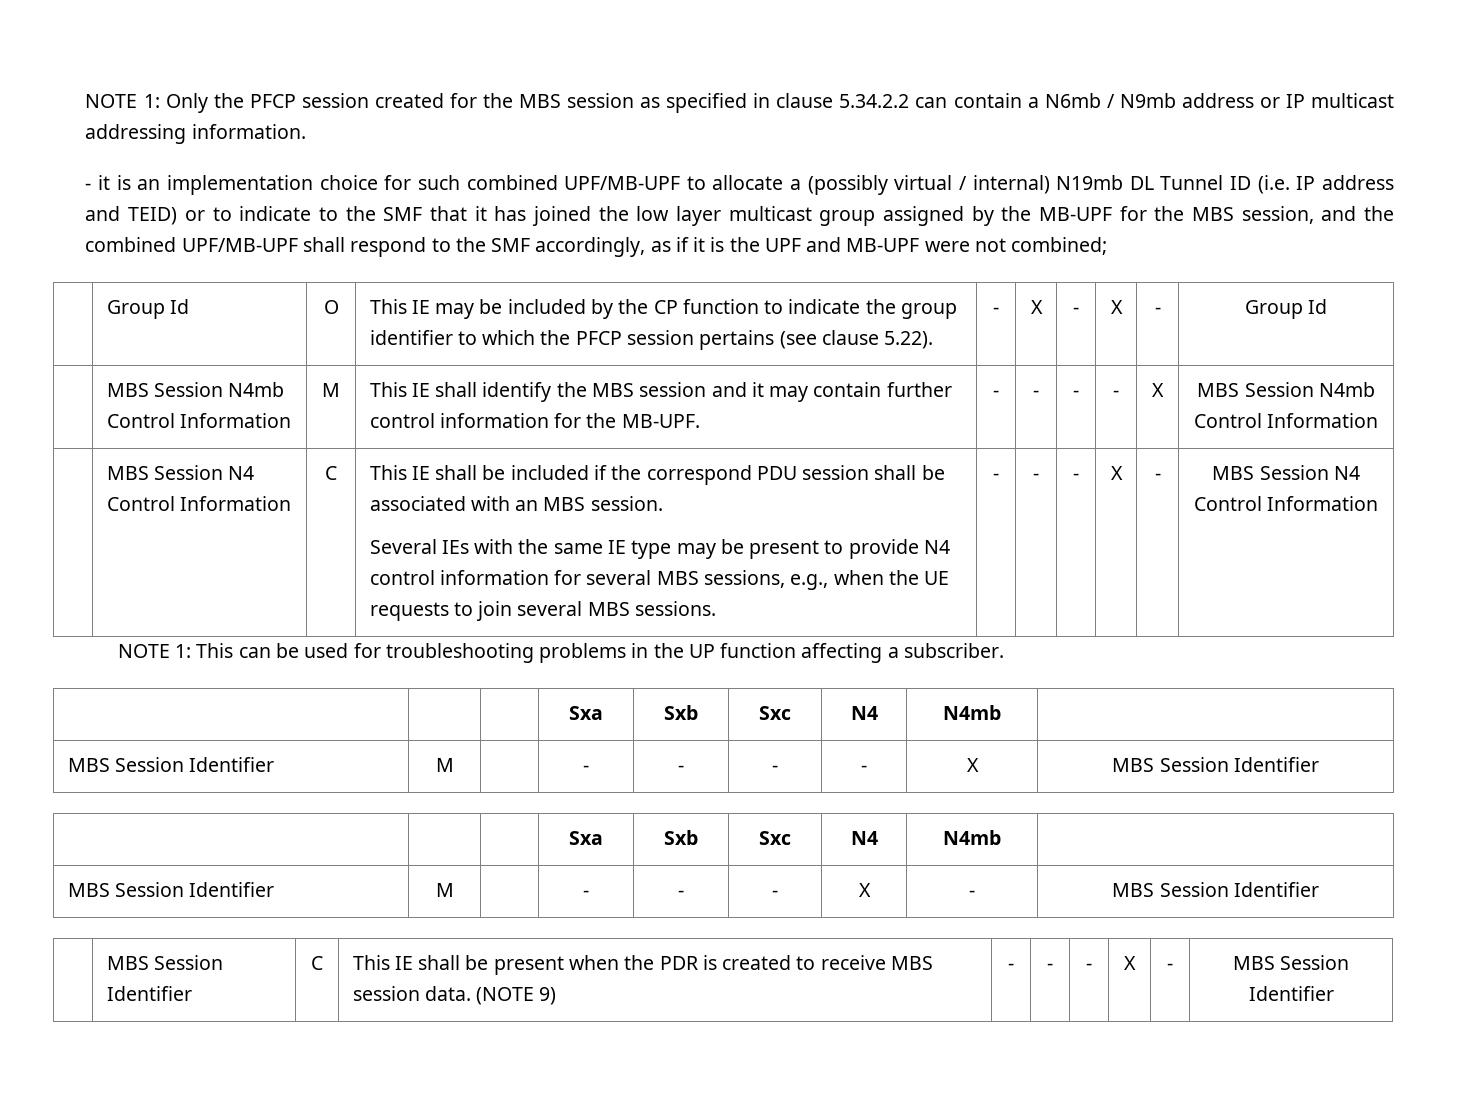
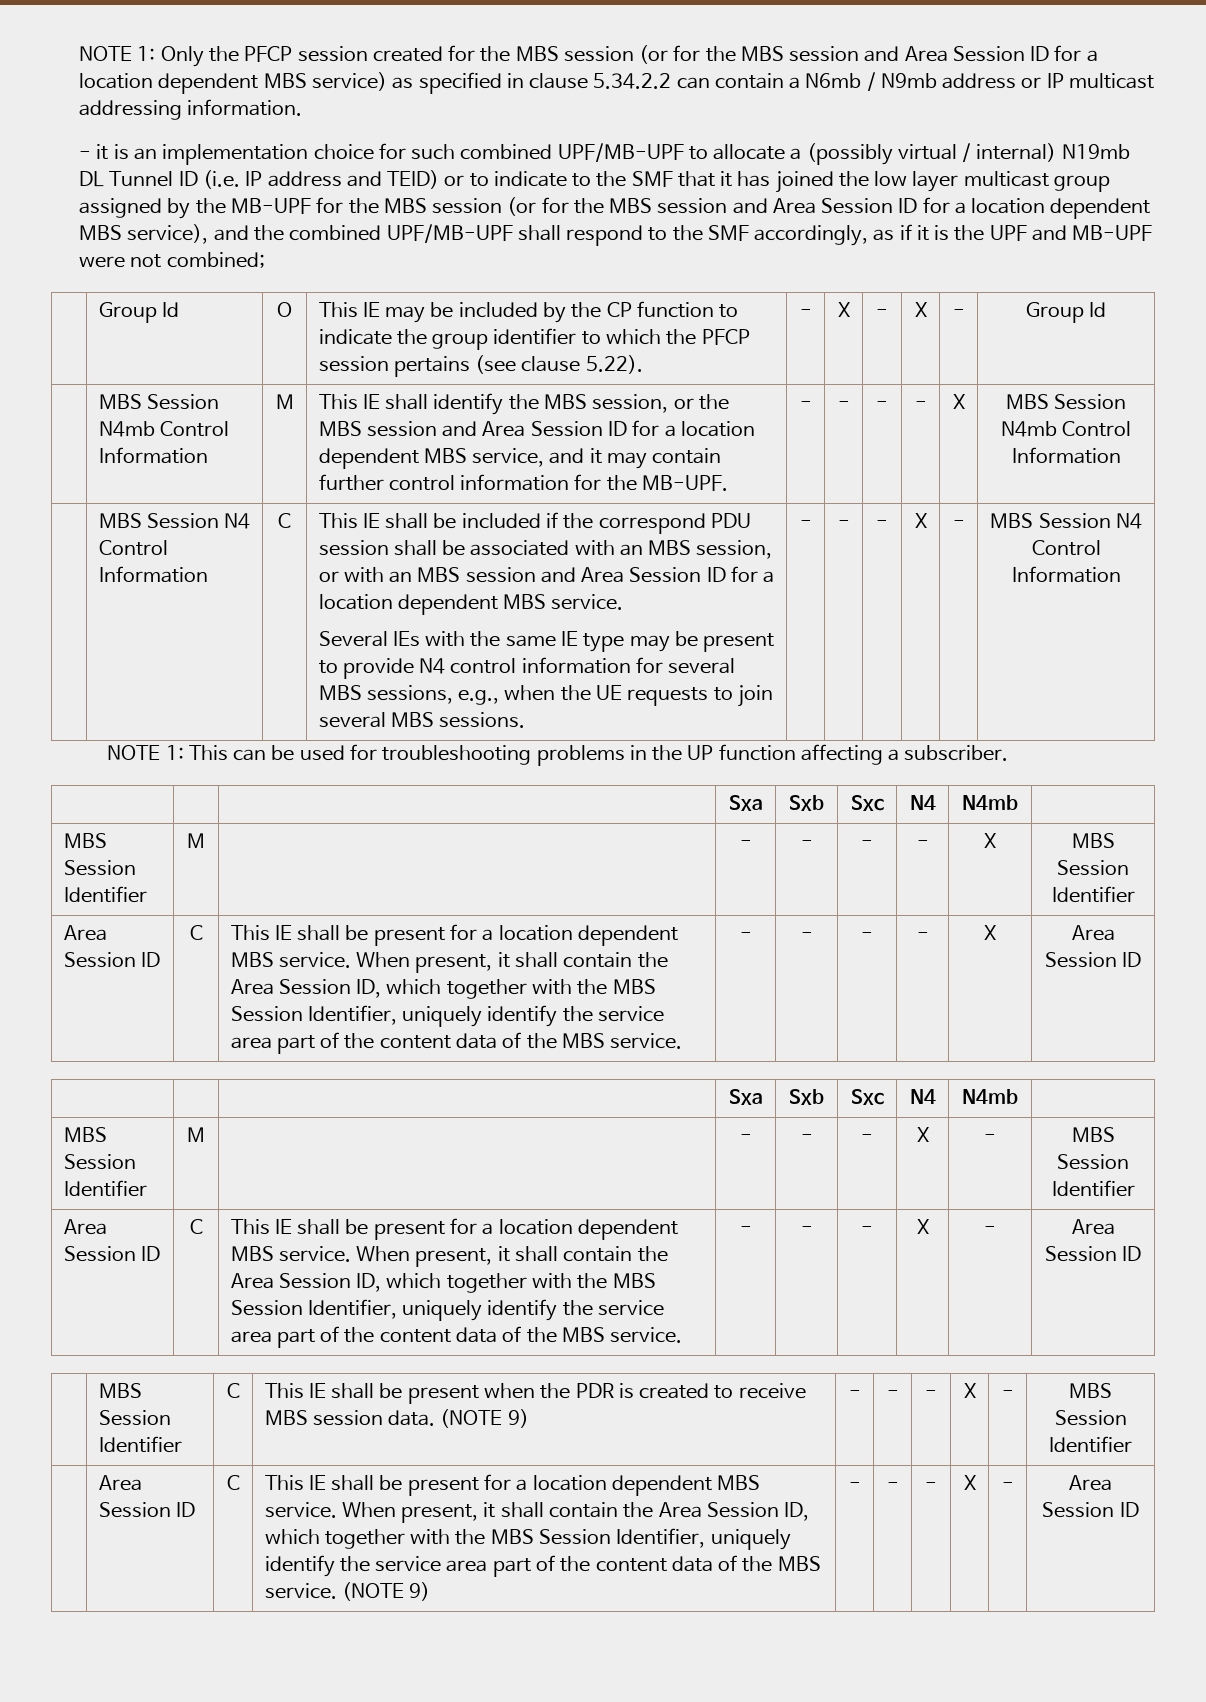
(635, 100) none -> [639,45,1098,64] [79,72,388,94] (or for the MBS session and Area Session ID for a location dependent MBS service)
[1241,206,1314,224] session, -> [432,197,1151,219] [79,224,209,244] session (or for the MBS session and Area Session ID for a location dependent MBS service),
[639,382,707,397] session -> [592,394,729,413] [318,420,755,437] [318,448,545,469] session, or the MBS session and Area Session ID for a location dependent MBS service,
[590,496,663,511] session. -> [696,540,773,559] [318,566,775,583] [318,594,624,615] session, or with an MBS session and Area Session ID for a location dependent MBS service.
(1319, 764) none -> [63,925,107,941] [63,952,160,968] [189,925,203,940] [230,924,678,946] [230,952,668,973] [230,979,656,999] [230,1005,664,1027] [230,1032,683,1054] [739,932,752,940] [800,932,813,940] [861,932,873,940] [916,932,929,940] [984,925,996,940] [1071,925,1115,941] [1044,952,1142,968] // Area Session ID | C | This IE shall be present for a location dependent MBS service. When present, it shall contain the Area Session ID, which together with the MBS Session Identifier, uniquely identify the service area part of the content data of the MBS service. | - | - | - | - | X | Area Session ID
(1319, 889) none -> [63,1219,107,1235] [63,1246,160,1262] [189,1219,203,1234] [230,1218,678,1240] [230,1246,668,1267] [230,1273,656,1293] [230,1299,664,1321] [230,1326,683,1348] [739,1226,752,1234] [800,1226,813,1234] [861,1226,873,1234] [916,1219,929,1234] [984,1226,996,1234] [1071,1219,1115,1235] [1044,1246,1142,1262] // Area Session ID | C | This IE shall be present for a location dependent MBS service. When present, it shall contain the Area Session ID, which together with the MBS Session Identifier, uniquely identify the service area part of the content data of the MBS service. | - | - | - | X | - | Area Session ID
(1334, 993) none -> [98,1475,142,1491] [98,1502,195,1518] [226,1475,240,1490] [264,1474,761,1496] [264,1502,810,1523] [264,1528,791,1550] [264,1555,821,1577] [264,1582,431,1601] [848,1482,861,1490] [886,1482,899,1490] [925,1482,937,1490] [963,1475,976,1490] [1001,1482,1014,1490] [1069,1475,1112,1491] [1042,1502,1139,1518] // | Area Session ID | C | This IE shall be present for a location dependent MBS service. When present, it shall contain the Area Session ID, which together with the MBS Session Identifier, uniquely identify the service area part of the content data of the MBS service. (NOTE 9) | - | - | - | X | - | Area Session ID

